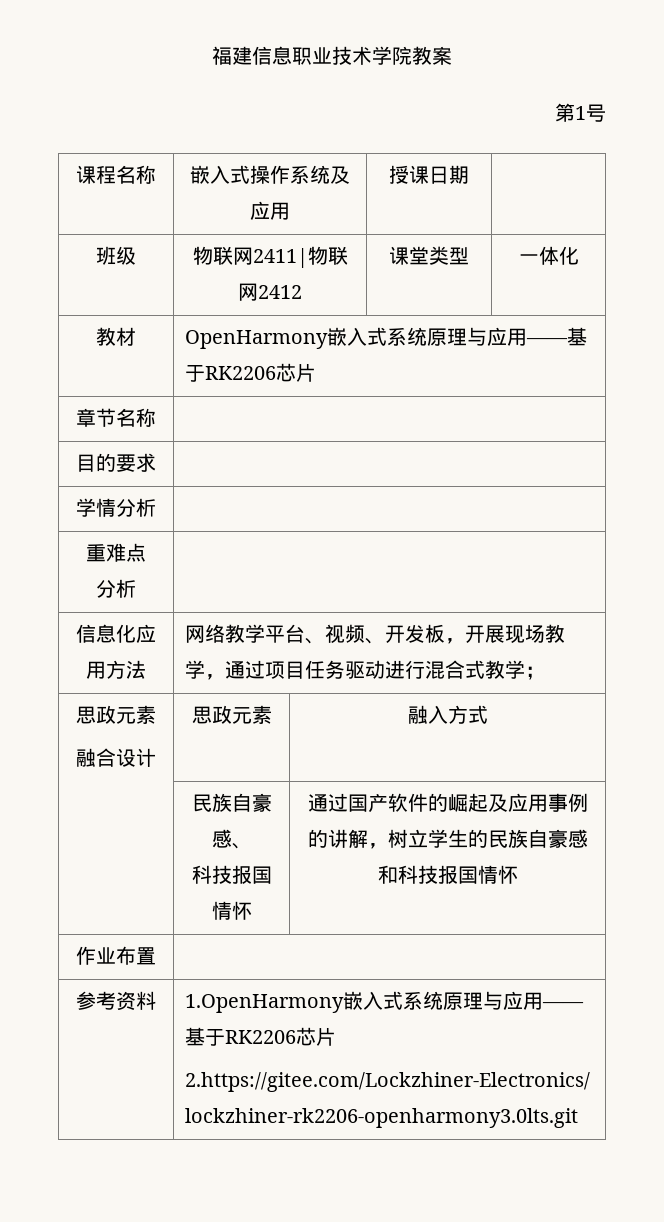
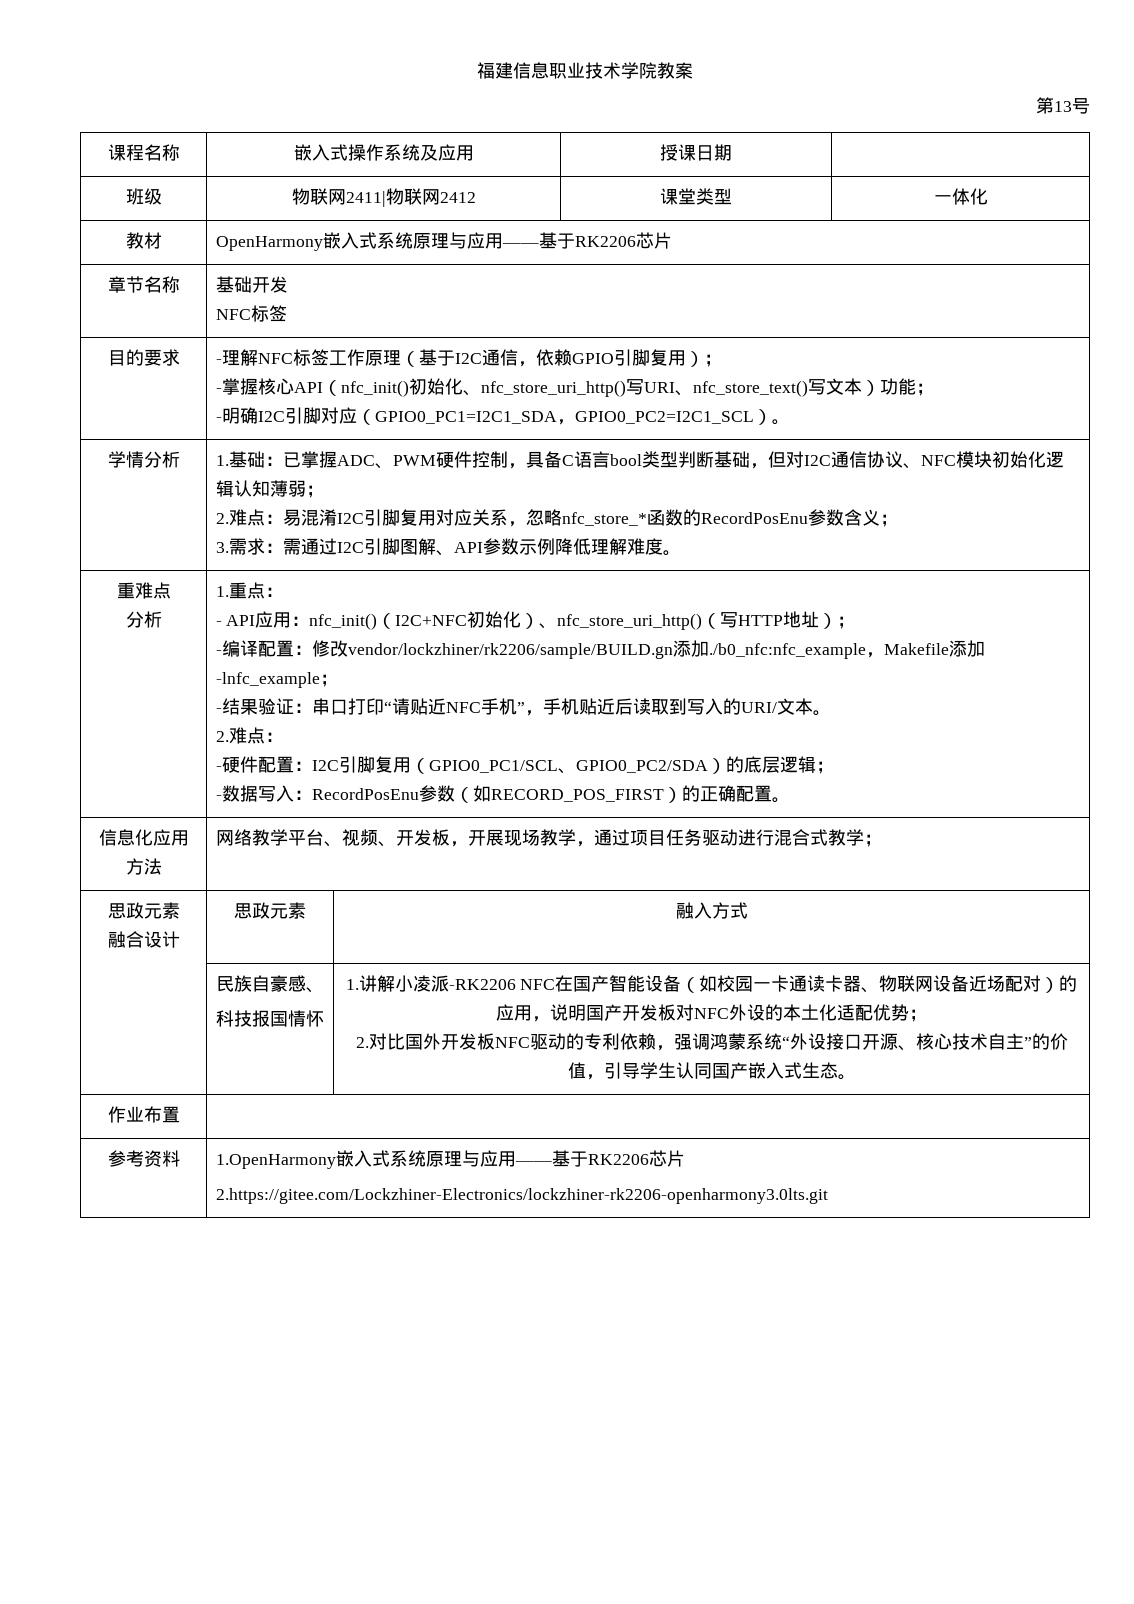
[575,106,586,120] 1 -> [1054,101,1072,112] 13
[76,453,156,472] [76,498,156,517] [86,543,146,562] [96,579,136,598] // 目的要求 | // 学情分析 | // 重难点 // 分析 | -> [215,276,288,293] [215,305,287,322] [107,349,180,366] [215,349,722,367] [215,378,934,397] [215,407,790,425] [107,451,180,468] [215,451,1064,469] [215,480,324,498] [215,509,898,527] [215,538,681,556] [116,582,171,599] [125,611,162,628] [215,582,283,599] [215,611,856,630] [215,640,985,659] [215,672,338,688] [215,698,831,716] [215,727,283,744] [215,756,834,774] [215,785,790,803] 基础开发 // NFC标签 // 目的要求 | -理解NFC标签工作原理（基于I2C通信，依赖GPIO引脚复用）； // -掌握核心API（nfc_init()初始化、nfc_store_uri_http()写URI、nfc_store_text()写文本）功能； // -明确I2C引脚对应（GPIO0_PC1=I2C1_SDA，GPIO0_PC2=I2C1_SCL）。 // 学情分析 | 1.基础：已掌握ADC、PWM硬件控制，具备C语言bool类型判断基础，但对I2C通信协议、NFC模块初始化逻辑认知薄弱； // 2.难点：易混淆I2C引脚复用对应关系，忽略nfc_store_*函数的RecordPosEnu参数含义； // 3.需求：需通过I2C引脚图解、API参数示例降低理解难度。 // 重难点 // 分析 | 1.重点： // - API应用：nfc_init()（I2C+NFC初始化）、nfc_store_uri_http()（写HTTP地址）； // -编译配置：修改vendor/lockzhiner/rk2206/sample/BUILD.gn添加./b0_nfc:nfc_example，Makefile添加-lnfc_example； // -结果验证：串口打印“请贴近NFC手机”，手机贴近后读取到写入的URI/文本。 // 2.难点： // -硬件配置：I2C引脚复用（GPIO0_PC1/SCL、GPIO0_PC2/SDA）的底层逻辑； // -数据写入：RecordPosEnu参数（如RECORD_POS_FIRST）的正确配置。
[307,793,588,812] [307,829,588,849] [377,865,518,884] 通过国产软件的崛起及应用事例的讲解，树立学生的民族自豪感和科技报国情怀 -> [345,975,1078,993] [496,1004,927,1022] [355,1033,1068,1051] [567,1062,856,1080] 1.讲解小凌派-RK2206 NFC在国产智能设备（如校园一卡通读卡器、物联网设备近场配对）的应用，说明国产开发板对NFC外设的本土化适配优势； // 2.对比国外开发板NFC驱动的专利依赖，强调鸿蒙系统“外设接口开源、核心技术自主”的价值，引导学生认同国产嵌入式生态。

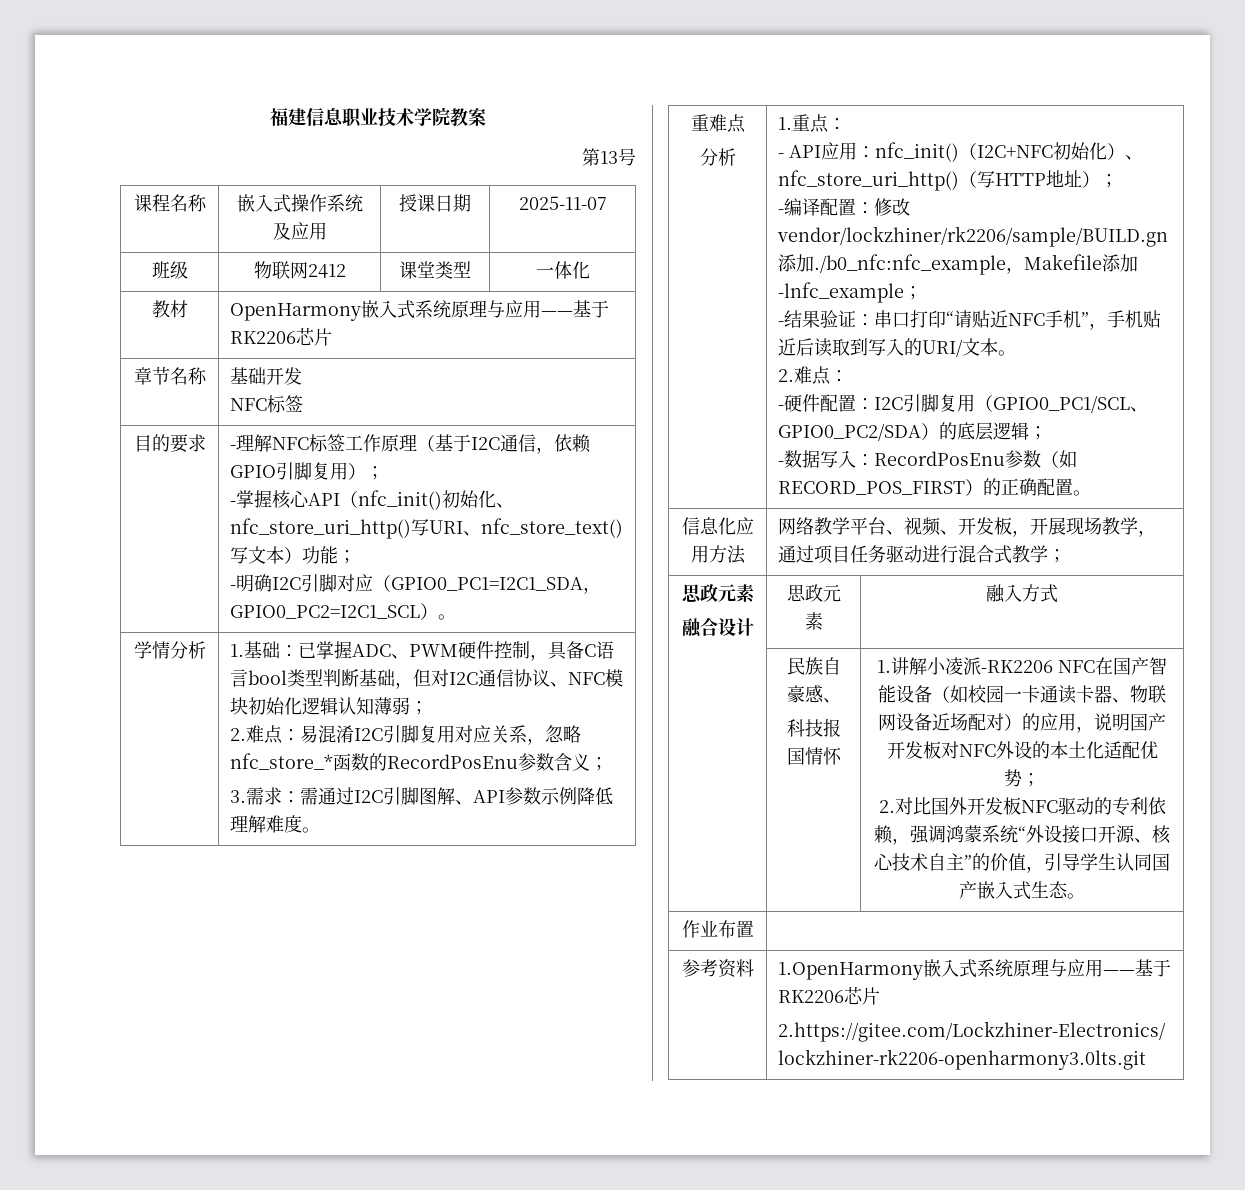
(732, 152) none -> [518,196,607,210] 2025-11-07
[345,188,440,207] 2411|物联网 -> (308, 270) none

